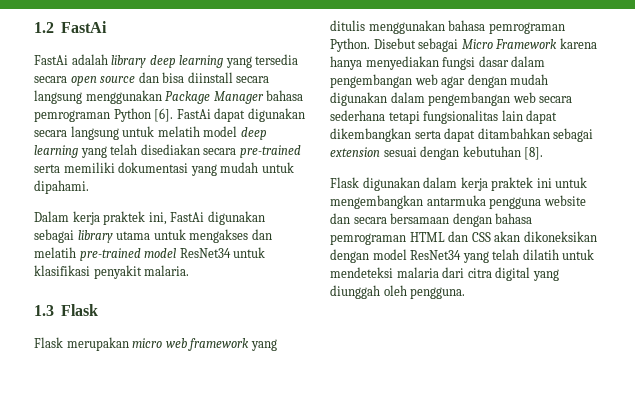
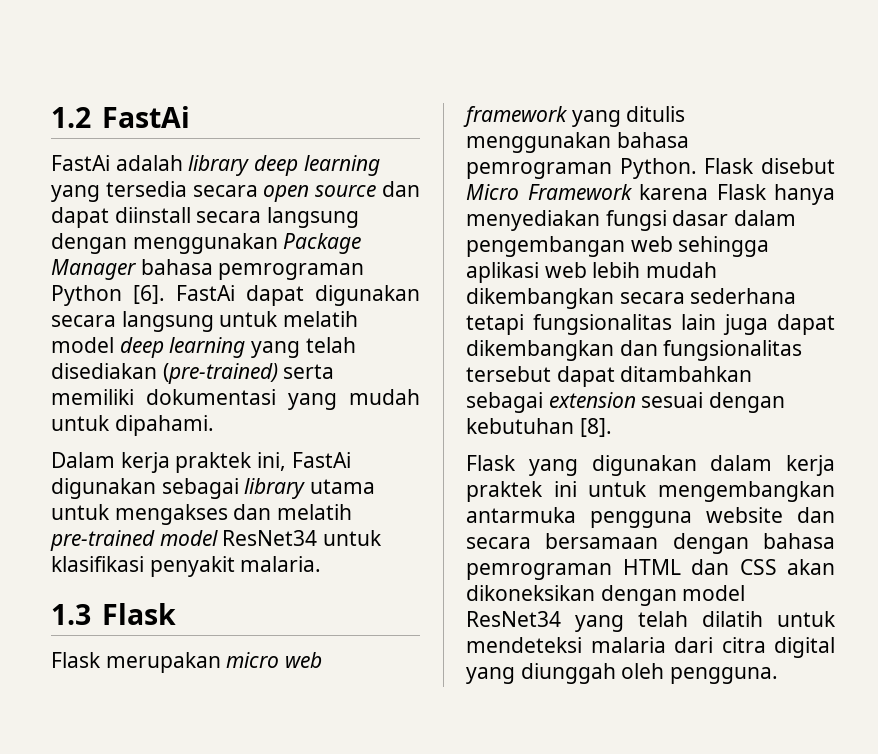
[162,72,185,83] bisa -> [51,207,109,228] dapat
(82, 97) none -> [51,233,127,254] dengan
[203,145,301,158] secara pre-trained -> [162,363,278,384] (pre-trained)
[373,38,459,52] Disebut sebagai -> [704,158,835,174] Flask disebut
(597, 43) none -> [716,184,767,200] Flask
[441,74,549,88] [330,92,536,106] agar dengan mudah digunakan dalam pengembangan web -> [678,236,770,257] [466,262,718,283] [466,288,614,309] sehingga aplikasi web lebih mudah dikembangkan
(523, 115) none -> [723,314,768,335] juga
[414,130,441,139] serta -> [619,340,803,361] [466,366,551,382] dan fungsionalitas tersebut
(359, 182) none -> [528,459,578,476] yang

